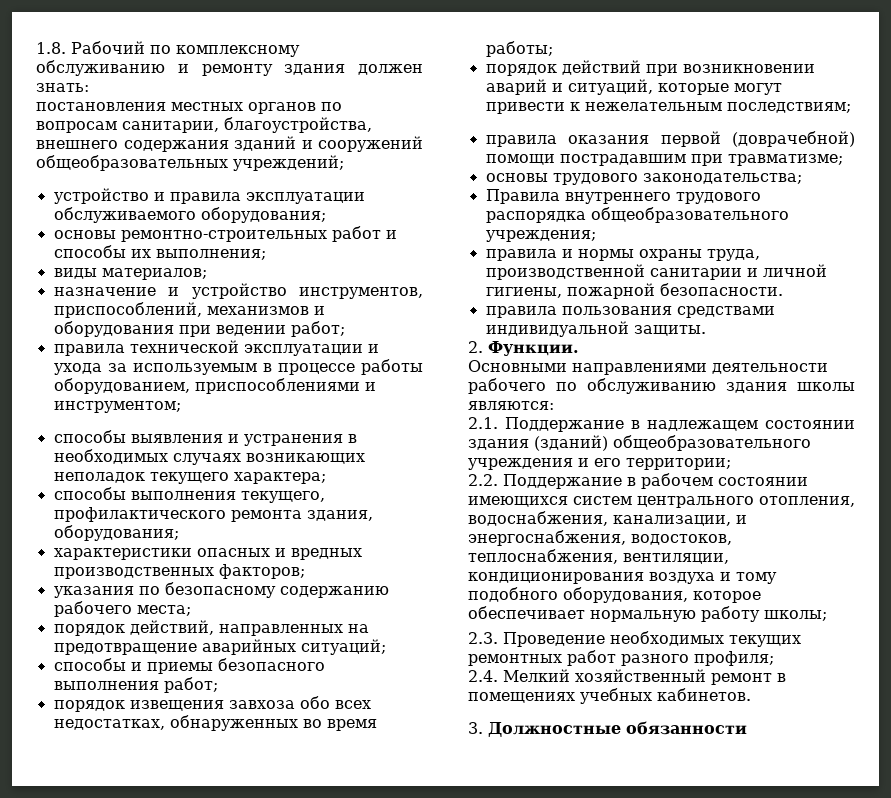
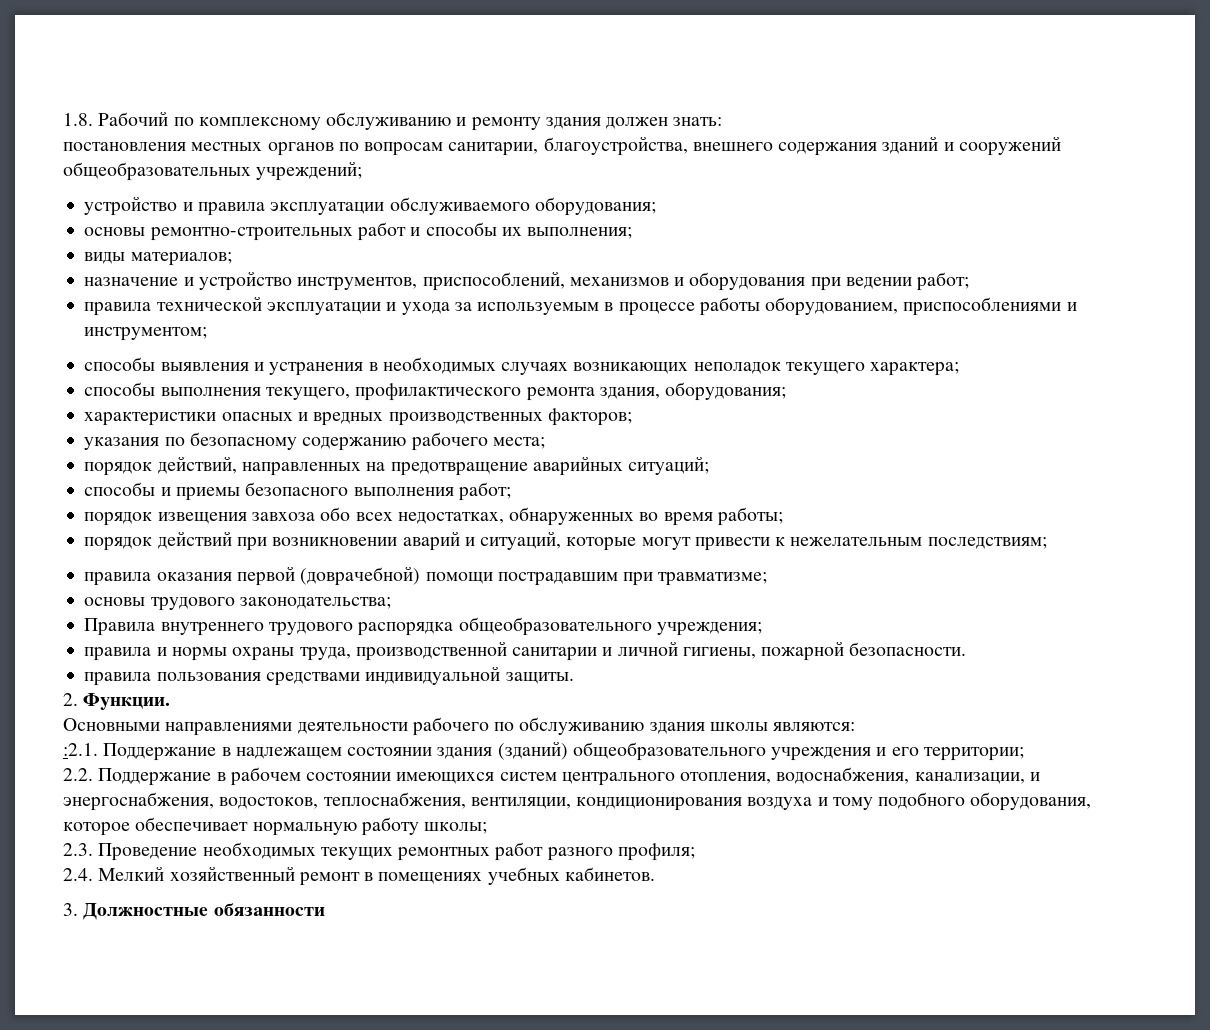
[468,417,498,429] 2.1. -> [63,743,98,756] :2.1.

